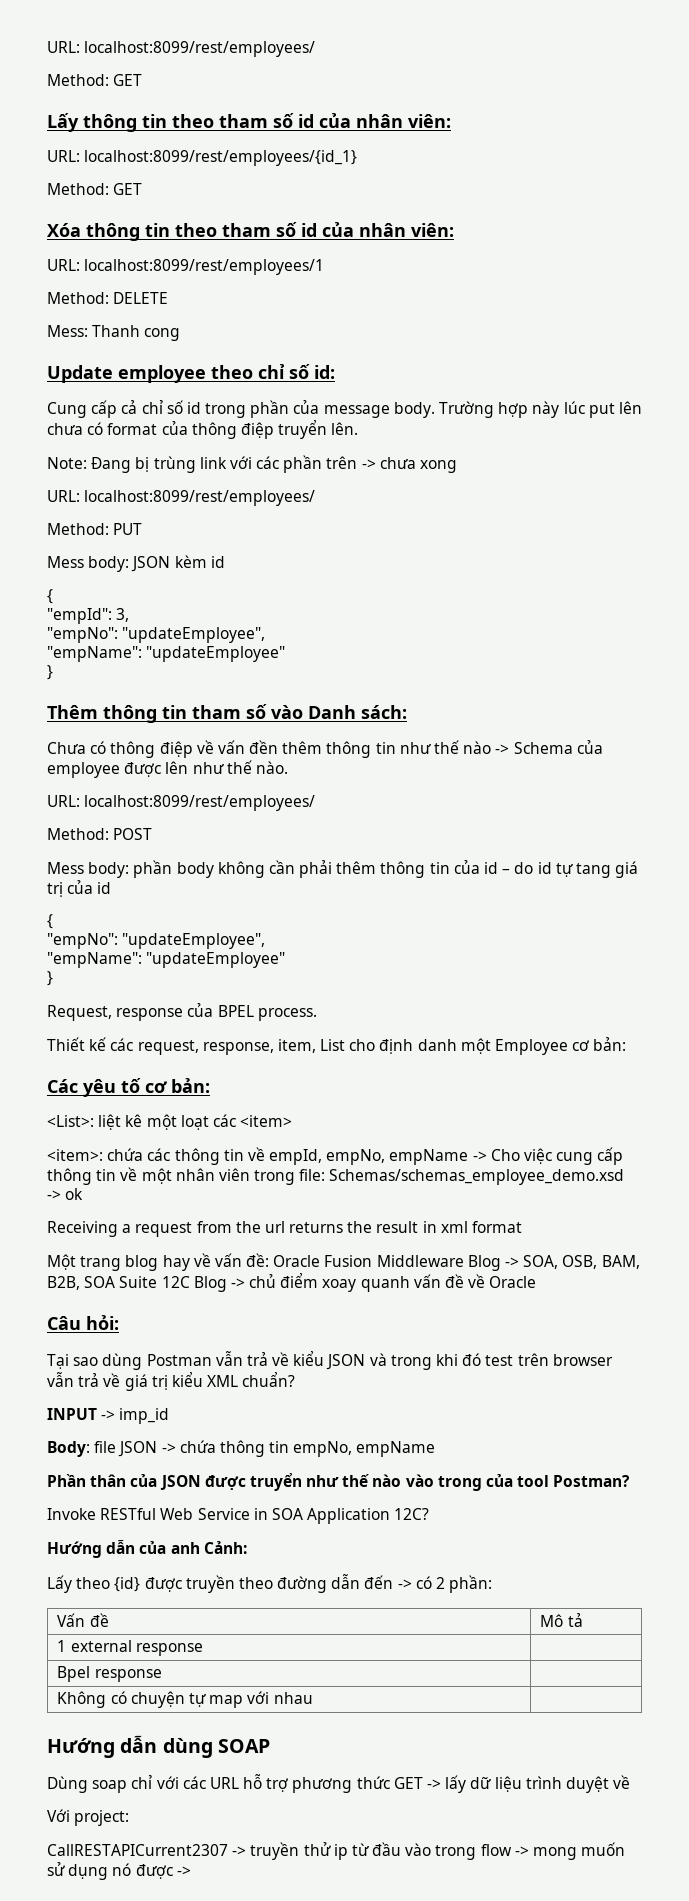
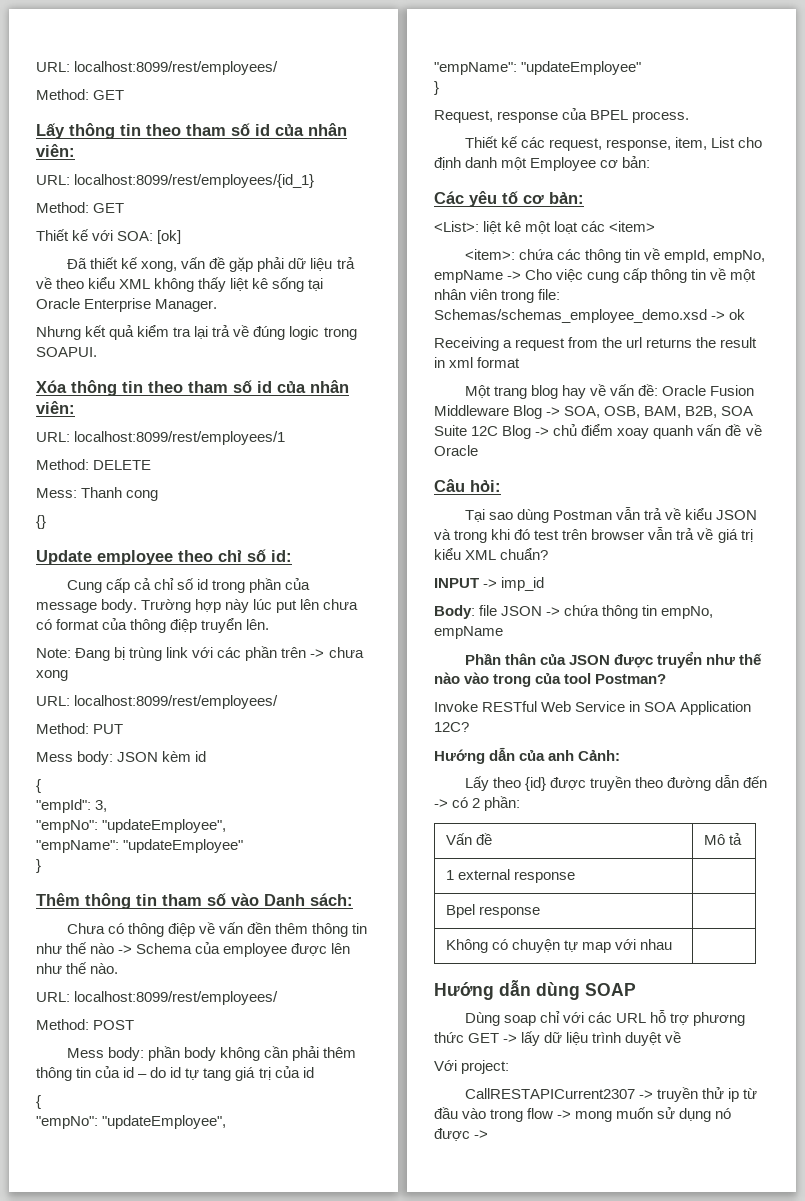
(143, 189) none -> [36,229,182,244] [67,257,355,272] [36,277,324,292] [36,298,218,312] [36,325,357,340] [36,347,97,357] // Thiết kế với SOA: [ok] // Đã thiết kế xong, vấn đề gặp phải dữ liệu trả về theo kiểu XML không thấy liệt kê sống tại Oracle Enterprise Manager. // Nhưng kết quả kiểm tra lại trả về đúng logic trong SOAPUI.
(181, 334) none -> [36,515,46,529] // {}

